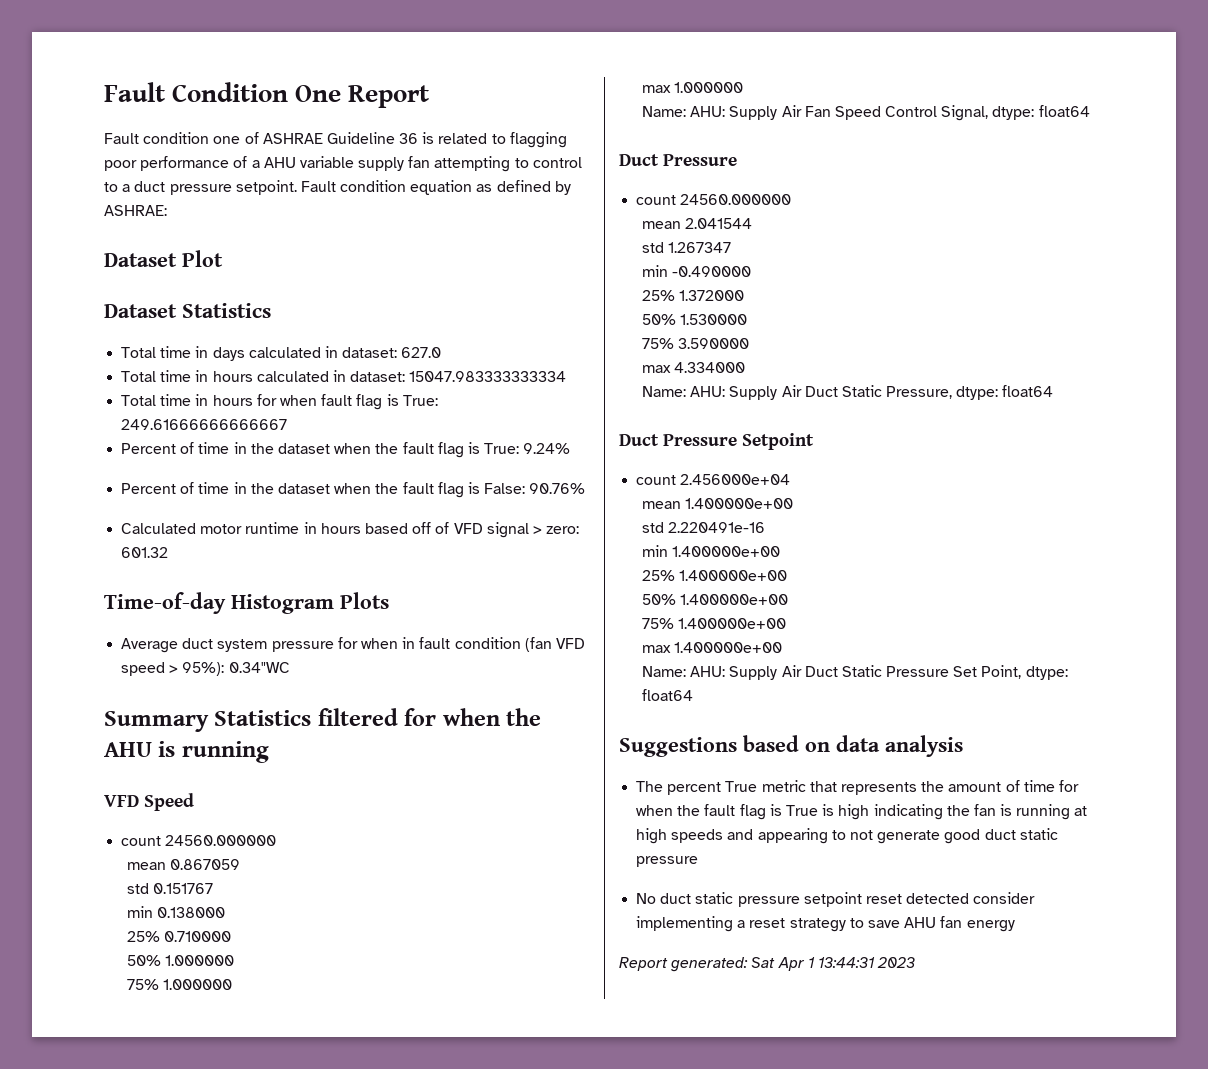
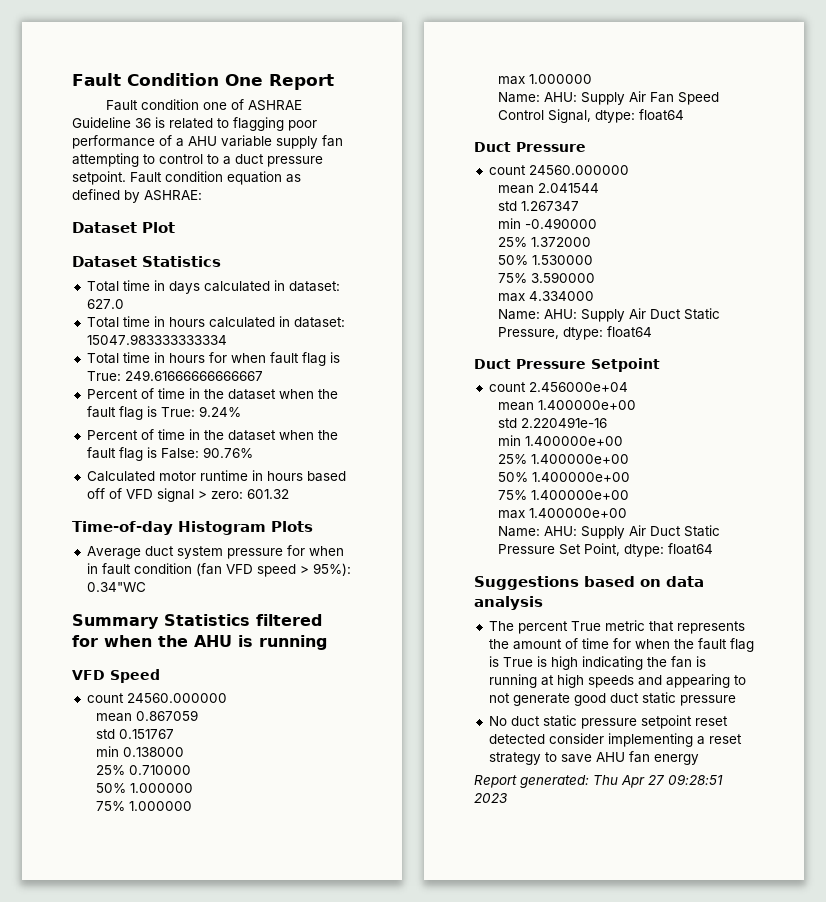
[751,957,875,971] Sat Apr 1 13:44:31 -> [593,774,723,788] Thu Apr 27 09:28:51

